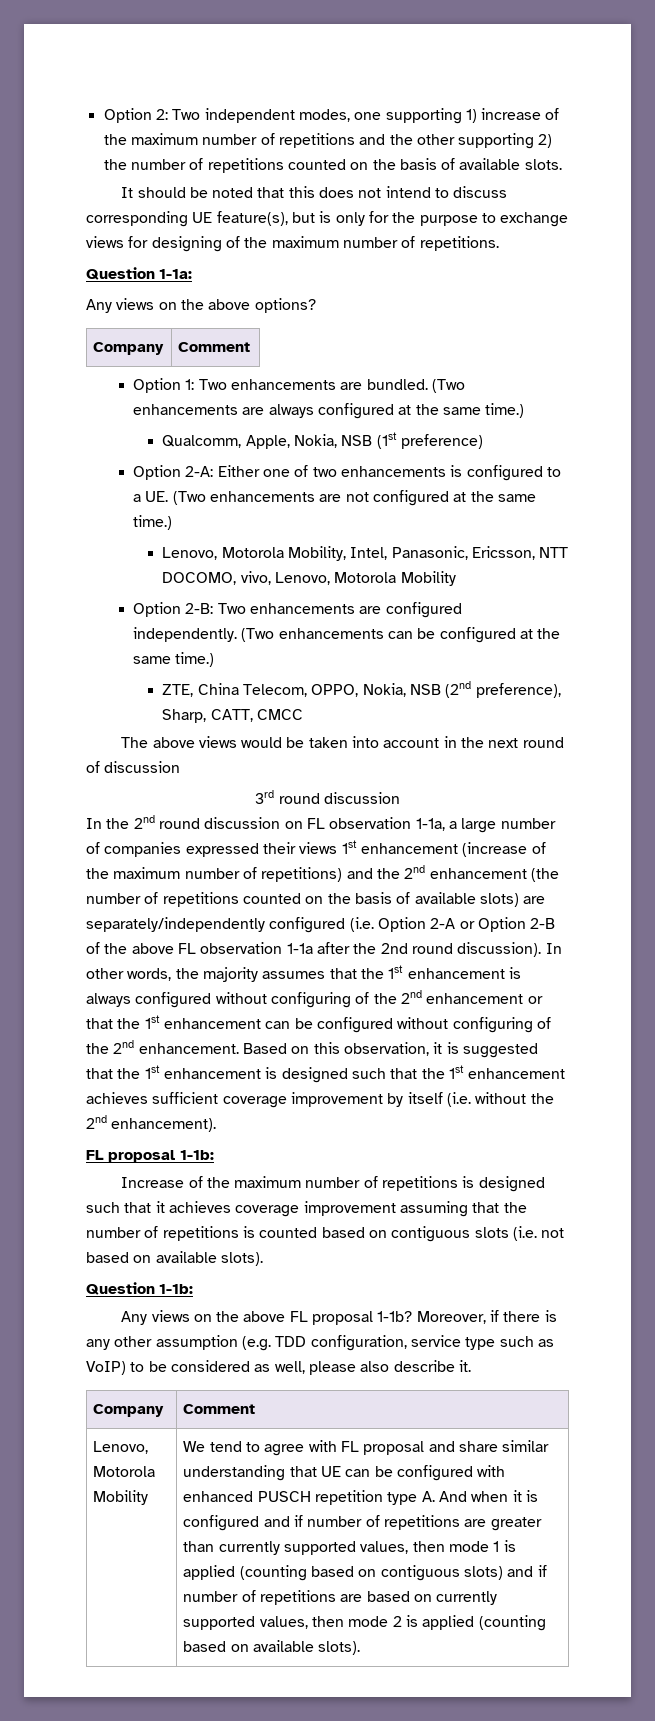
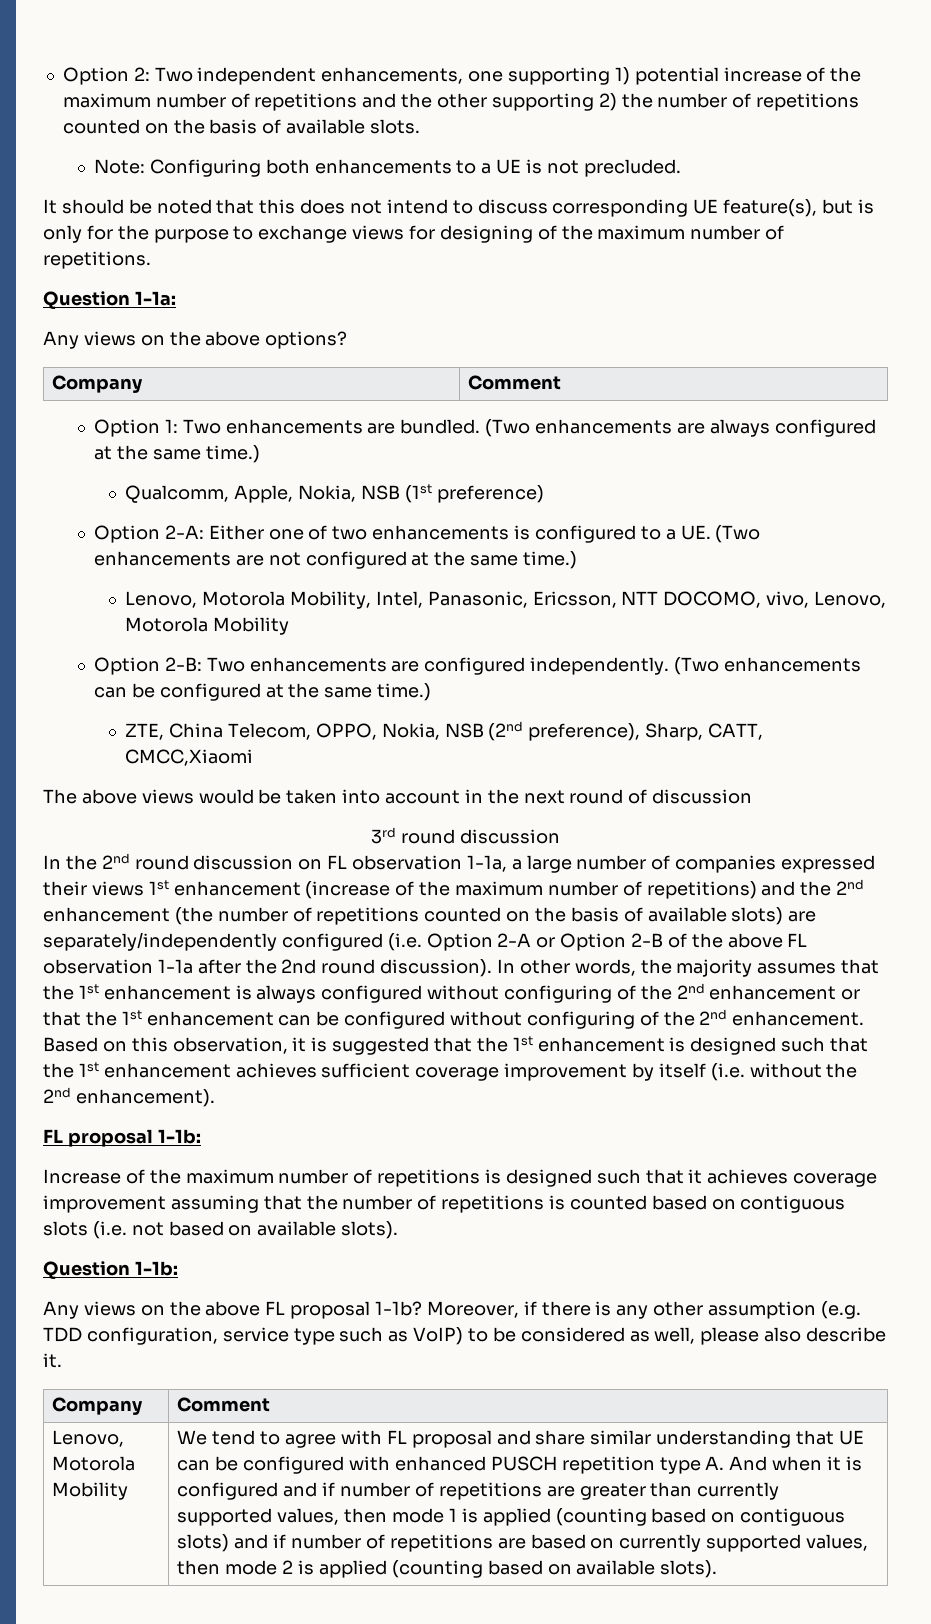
[298,109,350,122] modes, -> [321,67,464,84] enhancements,
(477, 116) none -> [634,67,719,85] potential
(562, 164) none -> [94,159,681,177] // Note: Configuring both enhancements to a UE is not precluded.
[256,709,303,720] CMCC -> [125,749,254,766] CMCC,Xiaomi

